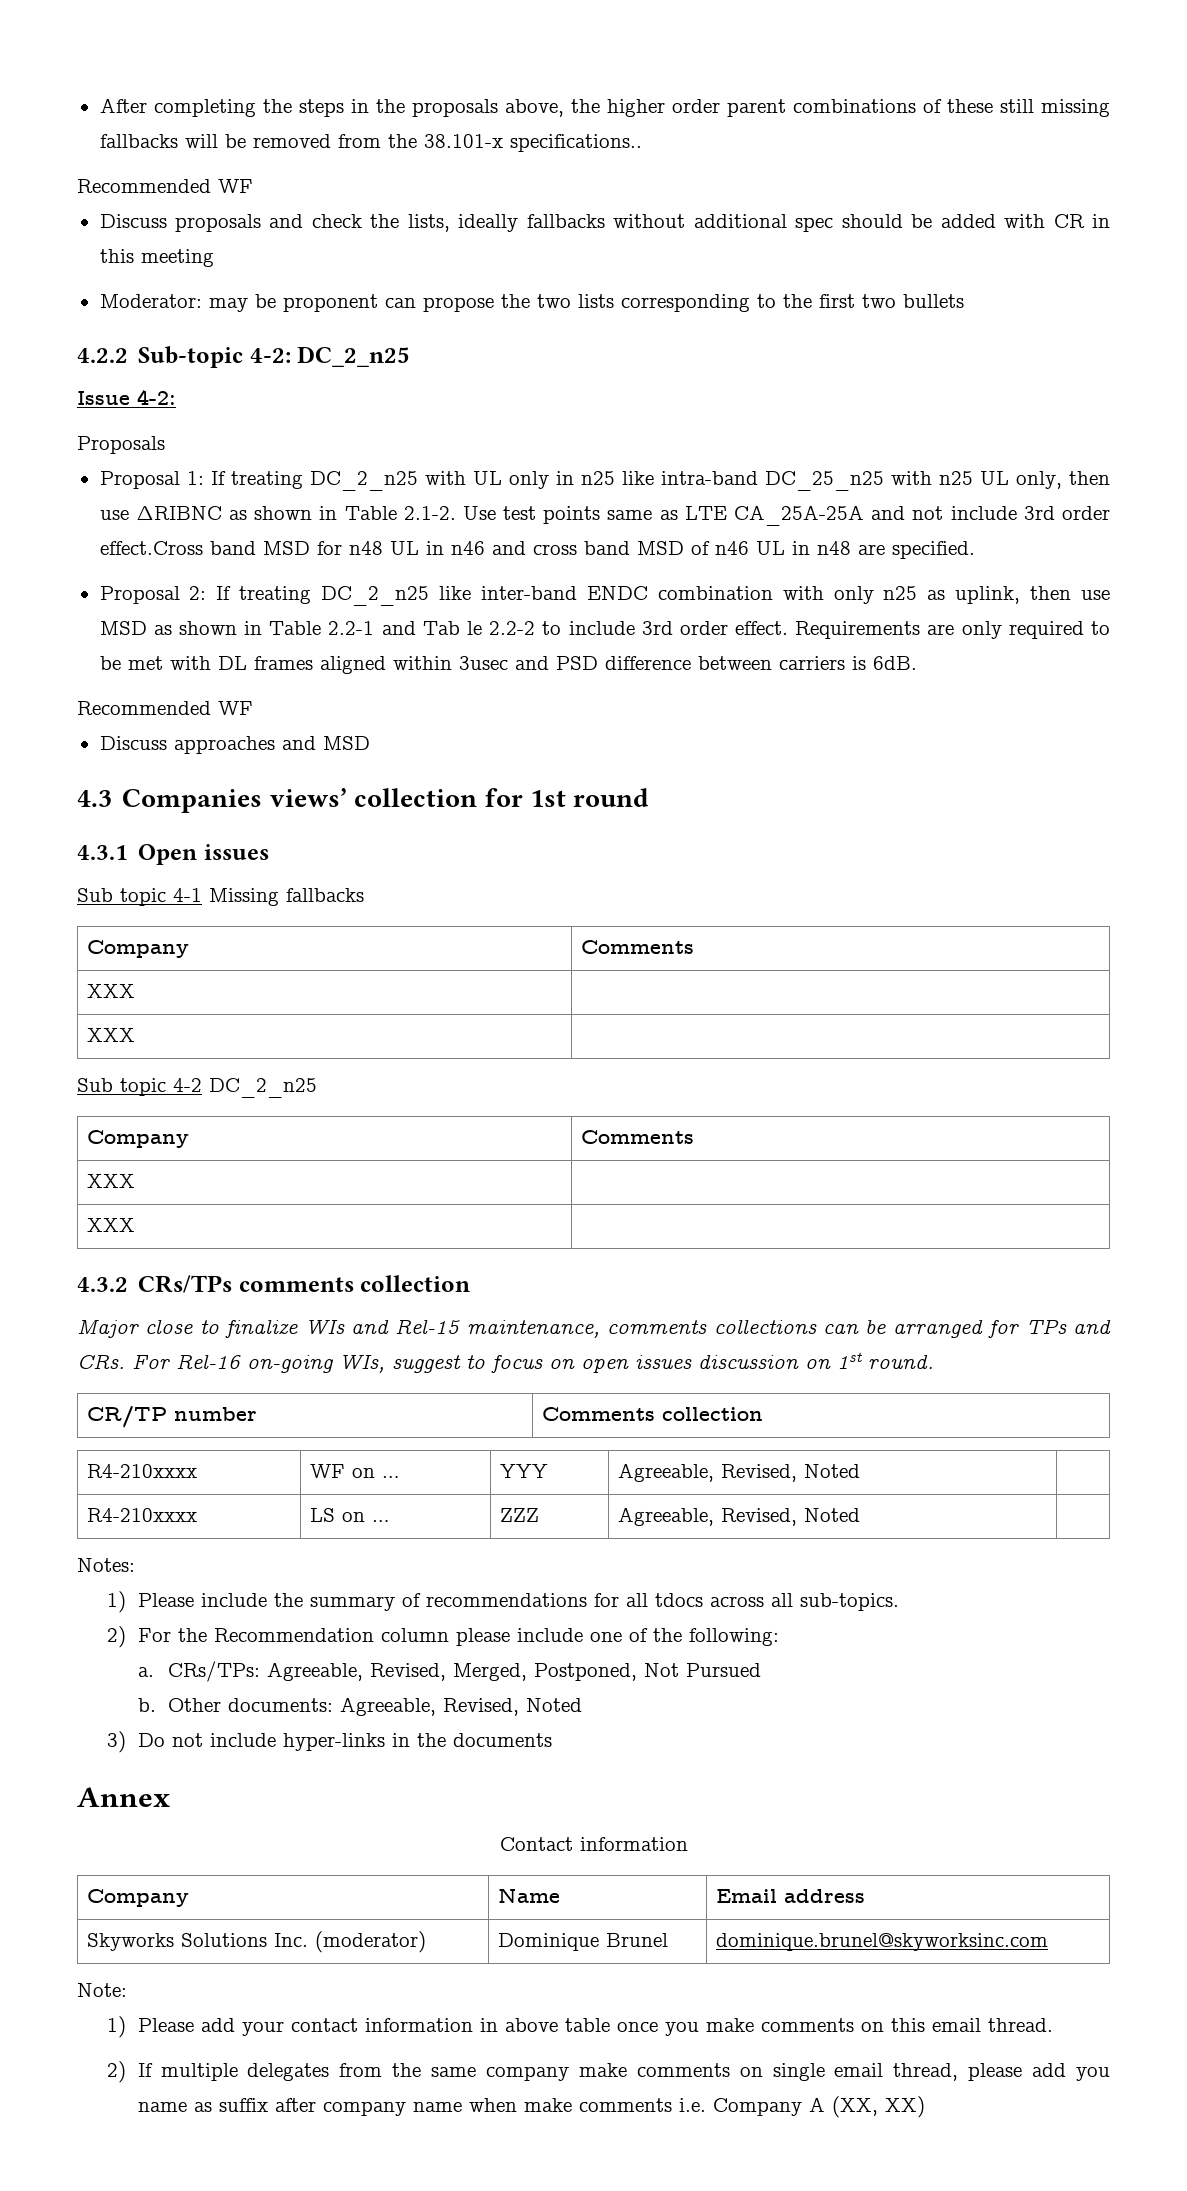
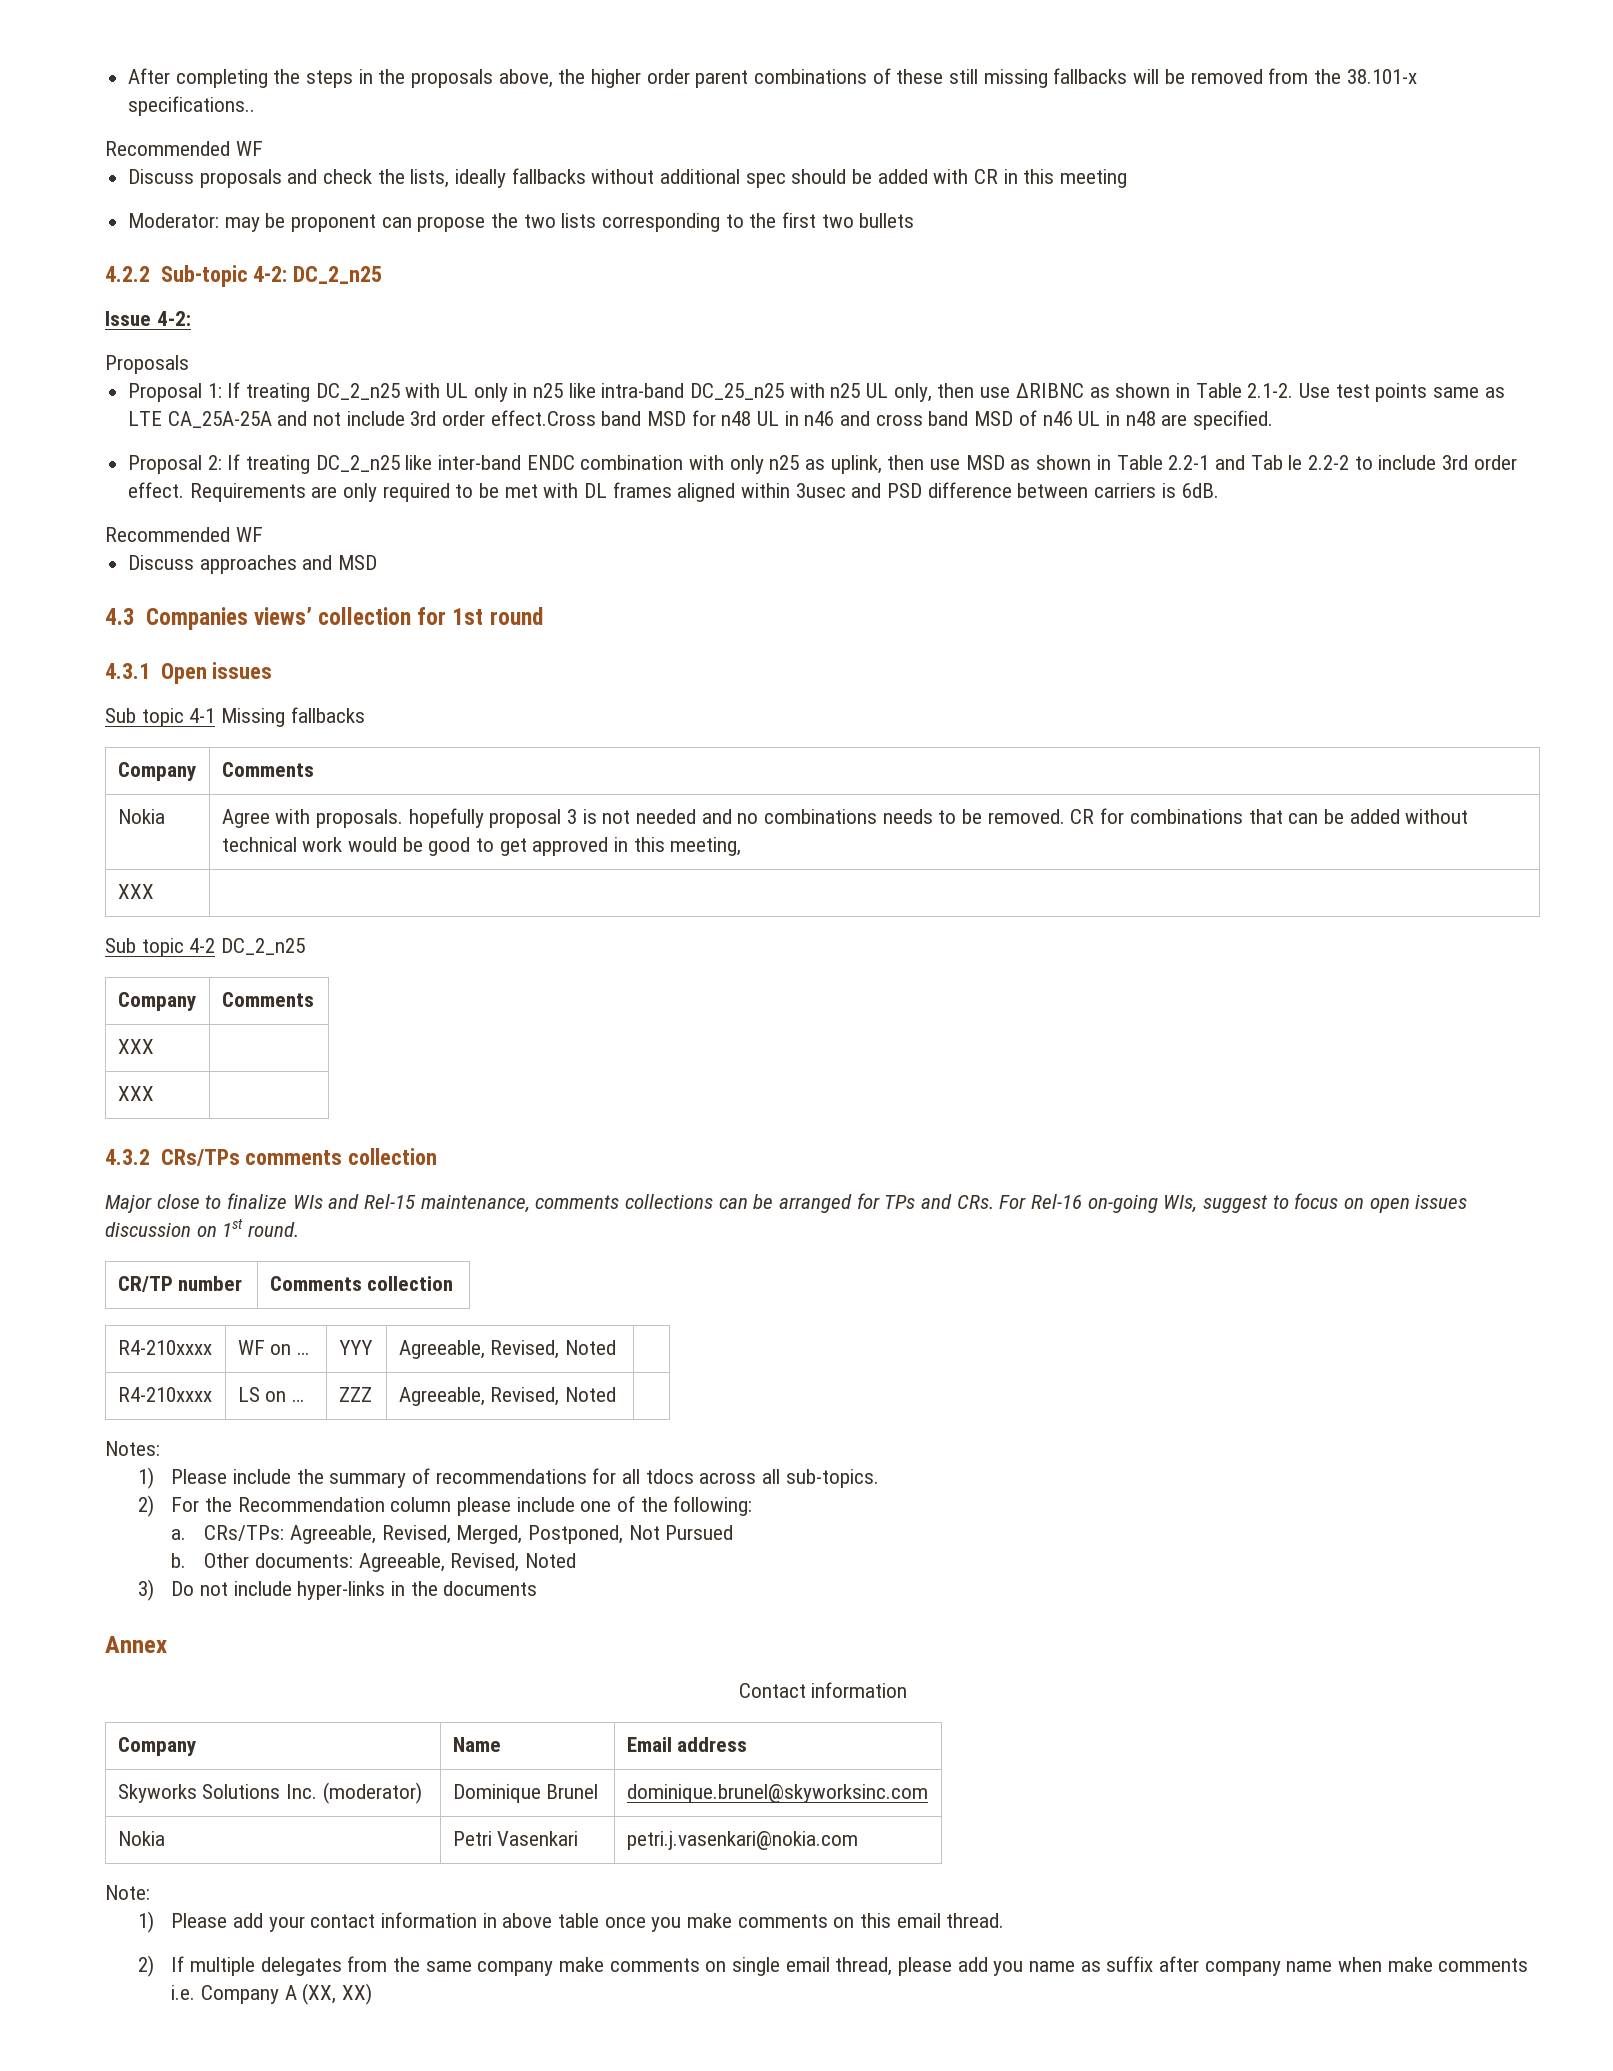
[87,984,136,998] XXX | -> [117,809,165,824] [221,808,1469,828] [221,837,742,856] Nokia | Agree with proposals. hopefully proposal 3 is not needed and no combinations needs to be removed. CR for combinations that can be added without technical work would be good to get approved in this meeting,
(1049, 1942) none -> [117,1831,165,1846] [452,1831,579,1846] [626,1831,858,1850] // Nokia | Petri Vasenkari | petri.j.vasenkari@nokia.com

